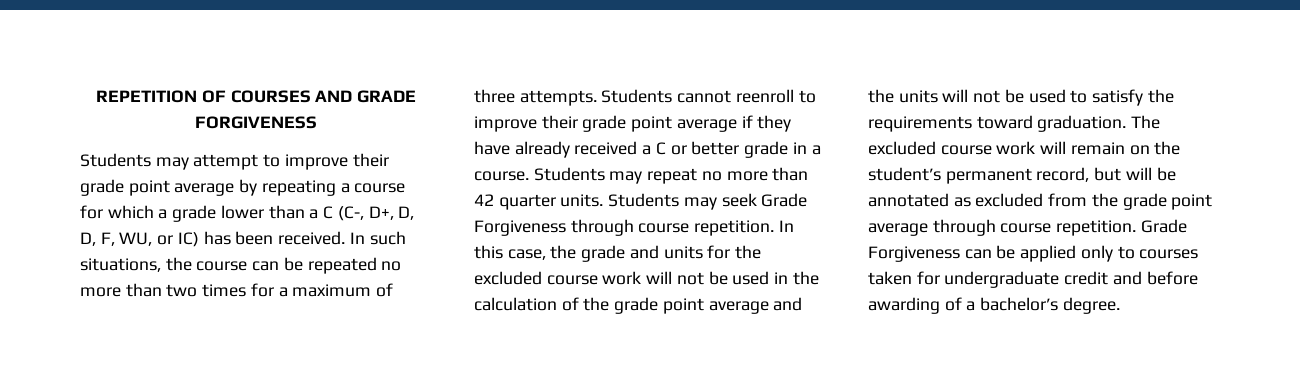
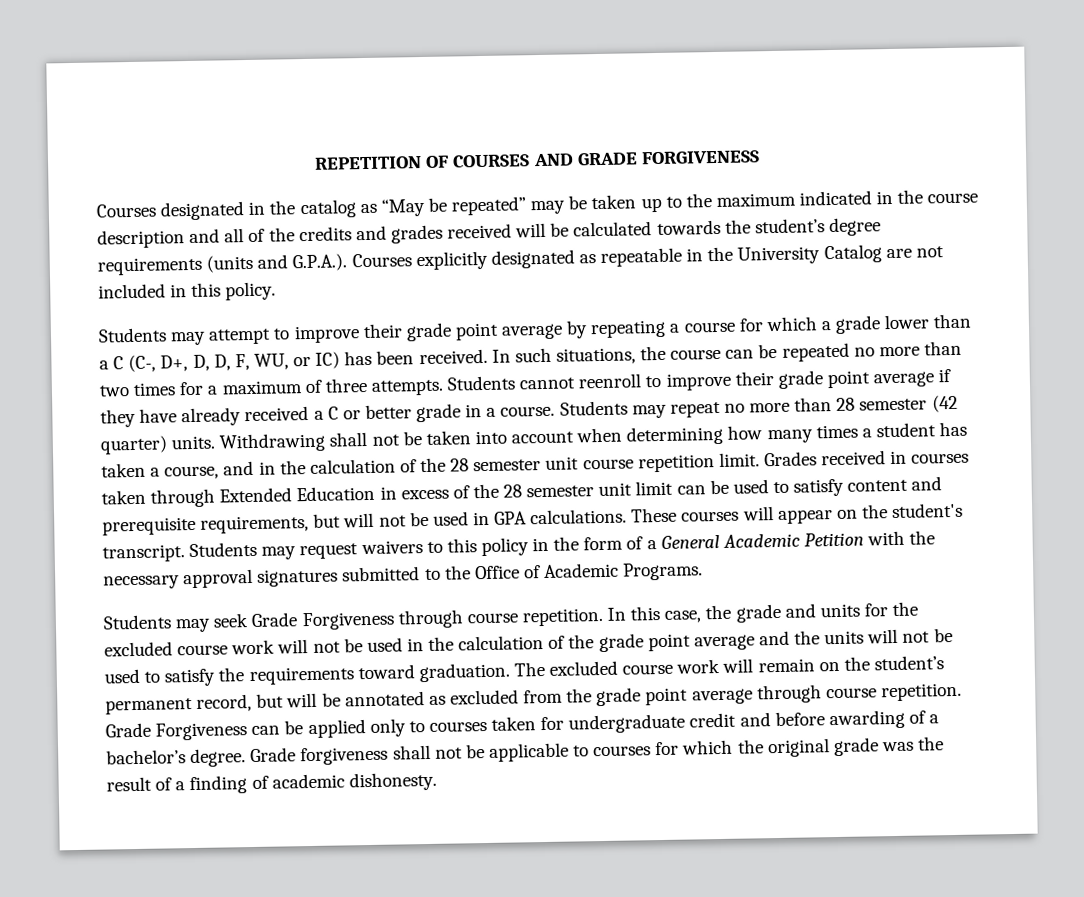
(317, 122) none -> [96,189,979,221] [97,217,881,249] [97,244,944,276] [98,281,277,301] // Courses designated in the catalog as “May be repeated” may be taken up to the maximum indicated in the course description and all of the credits and grades received will be calculated towards the student’s degree requirements (units and G.P.A.). Courses explicitly designated as repeatable in the University Catalog are not included in this policy.
[474,194,604,210] 42 quarter units. -> [836,394,958,413] [100,421,968,455] [101,450,970,480] [101,476,943,508] [102,502,964,536] [102,530,936,563] [103,562,704,590] 28 semester (42 quarter) units. Withdrawing shall not be taken into account when determining how many times a student has taken a course, and in the calculation of the 28 semester unit course repetition limit. Grades received in courses taken through Extended Education in excess of the 28 semester unit limit can be used to satisfy content and prerequisite requirements, but will not be used in GPA calculations. These courses will appear on the student's transcript. Students may request waivers to this policy in the form of a General Academic Petition with the necessary approval signatures submitted to the Office of Academic Programs. //
(1120, 305) none -> [250,736,945,766] [106,771,437,795] Grade forgiveness shall not be applicable to courses for which the original grade was the result of a finding of academic dishonesty.

